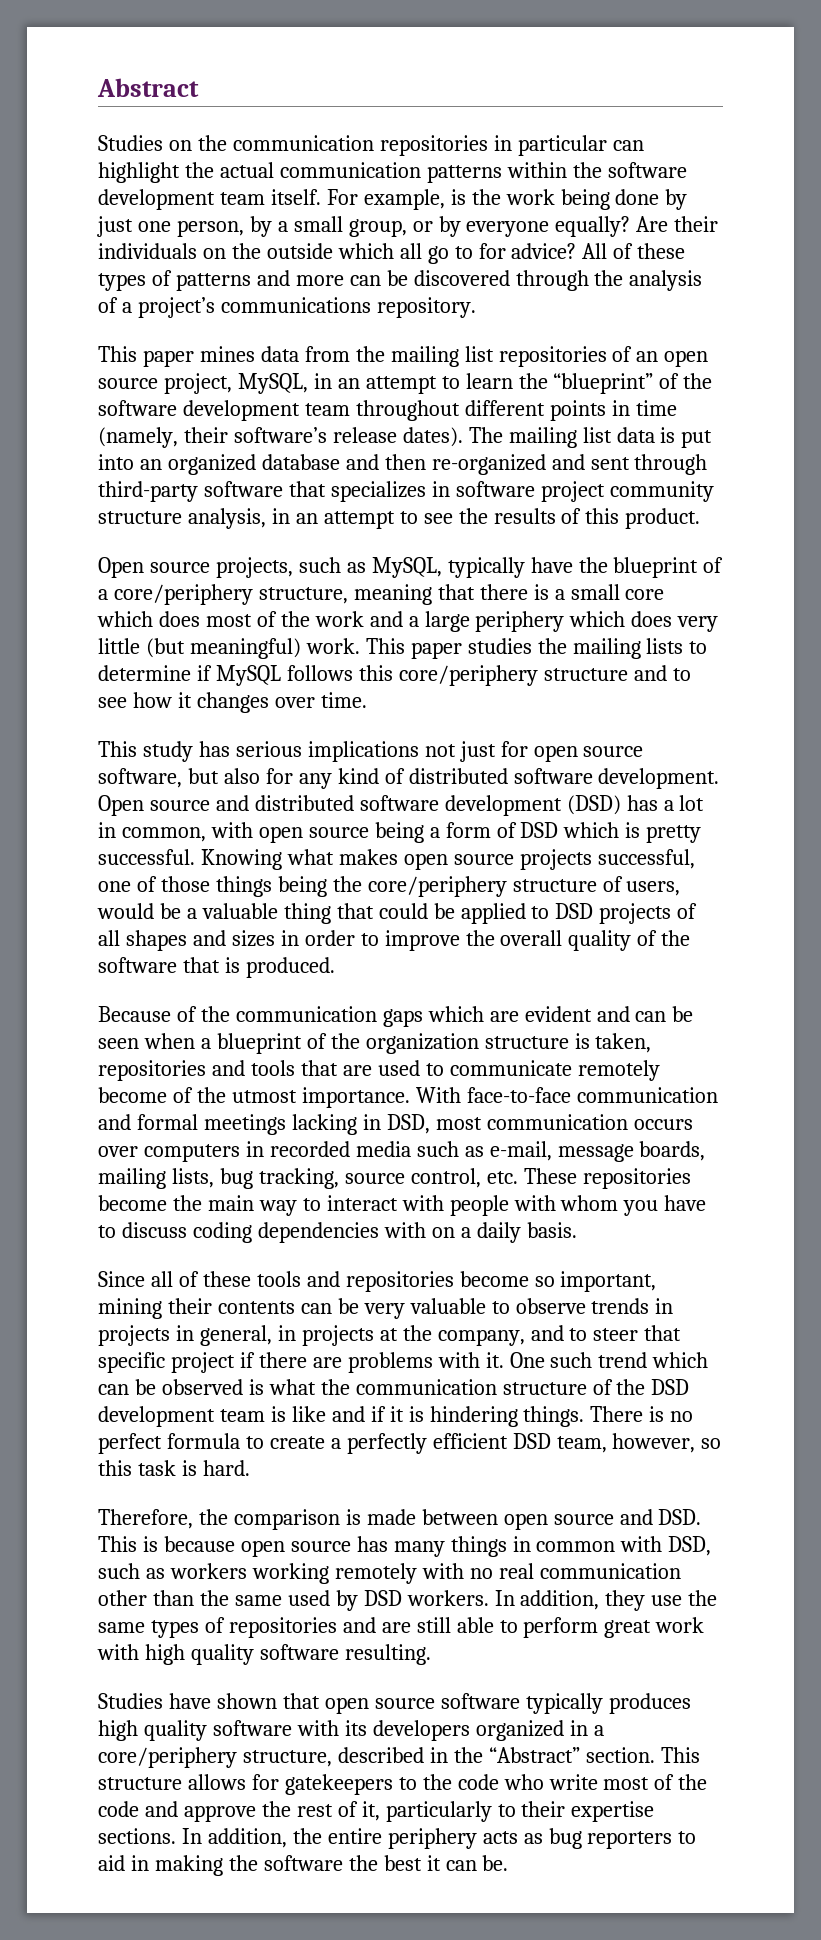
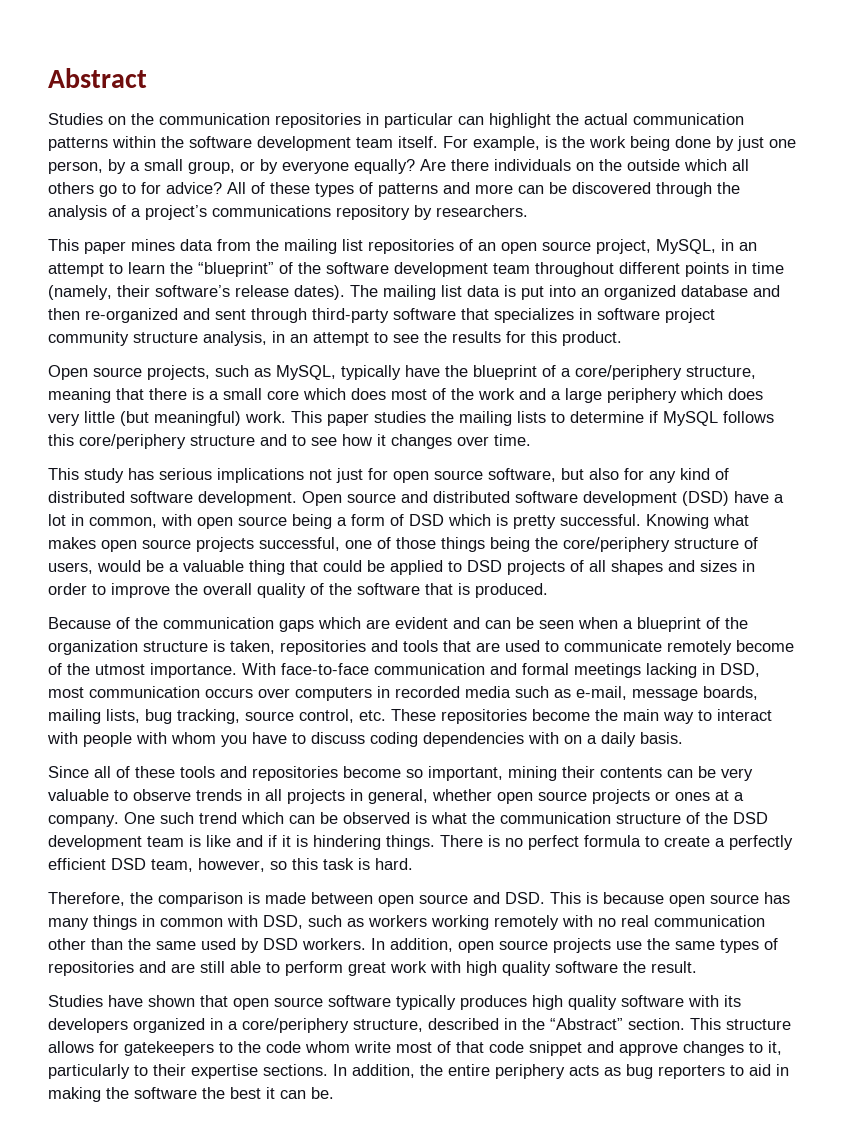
[674,216,719,232] their -> [451,159,489,171] there
(422, 251) none -> [48,182,94,194] others
[376,297,476,318] repository. -> [336,205,528,220] repository by researchers.
[561,508,582,524] of -> [506,331,526,343] for
[626,795,658,811] has -> [734,491,769,503] have
(674, 1306) none -> [265,789,282,801] all
[277,1325,682,1346] [98,1352,504,1373] in projects at the company, and to steer that specific project if there are problems with it. -> [432,789,744,804] [48,815,119,827] whether open source projects or ones at a company.
[605,1590,646,1611] they -> [458,938,611,953] open source projects
[344,1644,431,1665] resulting. -> [623,961,697,973] the result.
[503,1774,544,1790] who -> [305,1041,350,1053] whom
[678,1774,708,1790] [98,1801,358,1822] the code and approve the rest of -> [456,1041,763,1056] that code snippet and approve changes to

